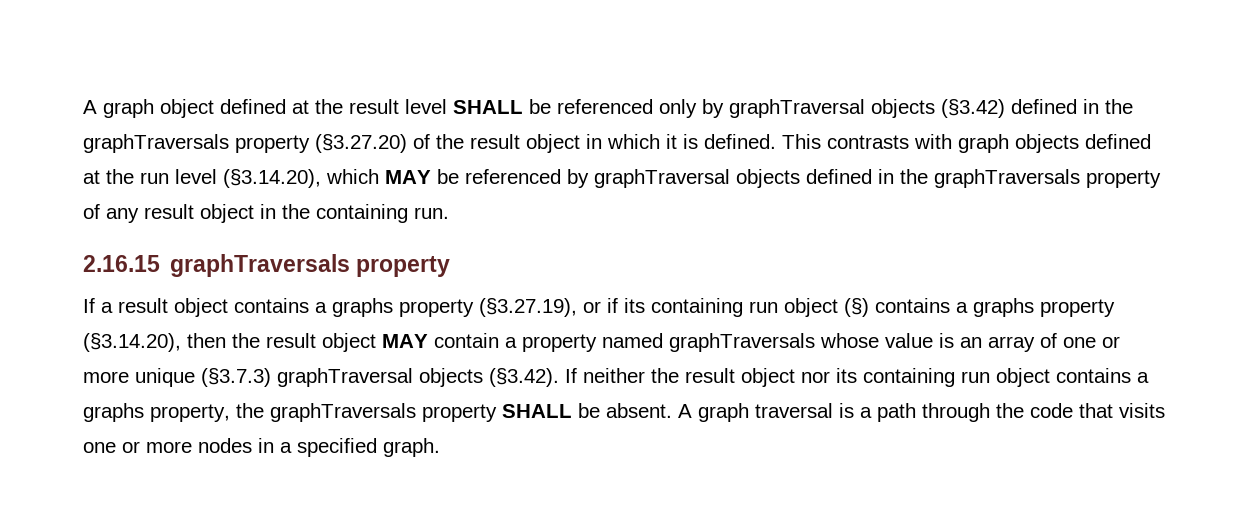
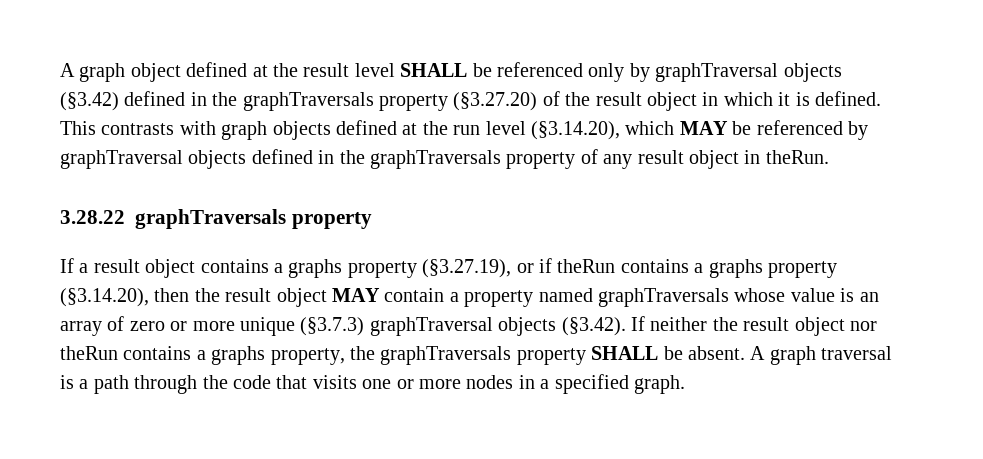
[282,204,449,223] [83,255,160,272] the containing run. // 2.16.15 -> [765,150,829,164] [60,210,125,224] theRun. // 3.28.22
[624,298,869,317] its containing run object (§) -> [557,259,616,273] theRun
[1063,337,1096,348] one -> [129,321,165,331] zero
[836,368,1050,387] its containing run object -> [60,346,118,360] theRun

